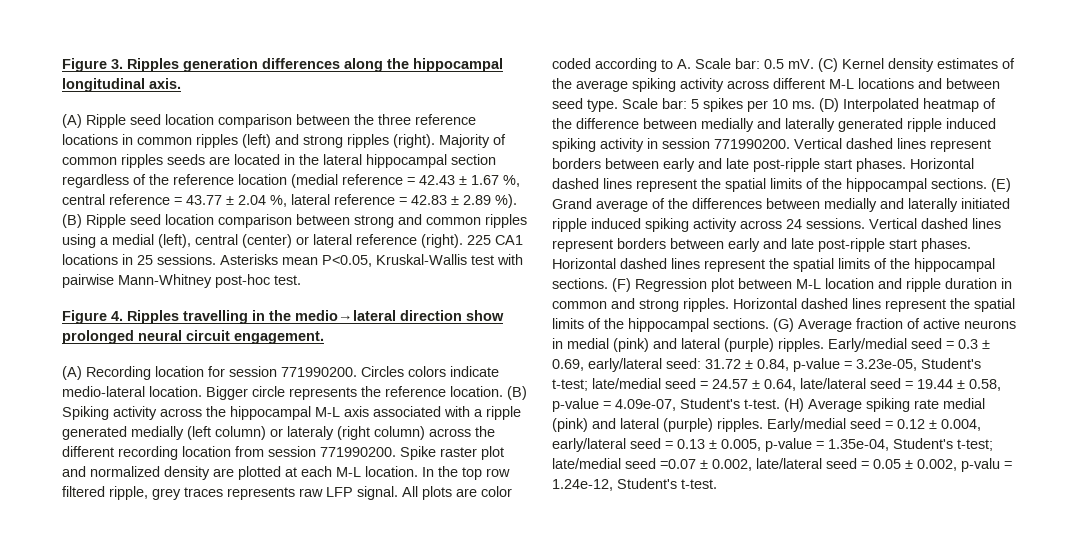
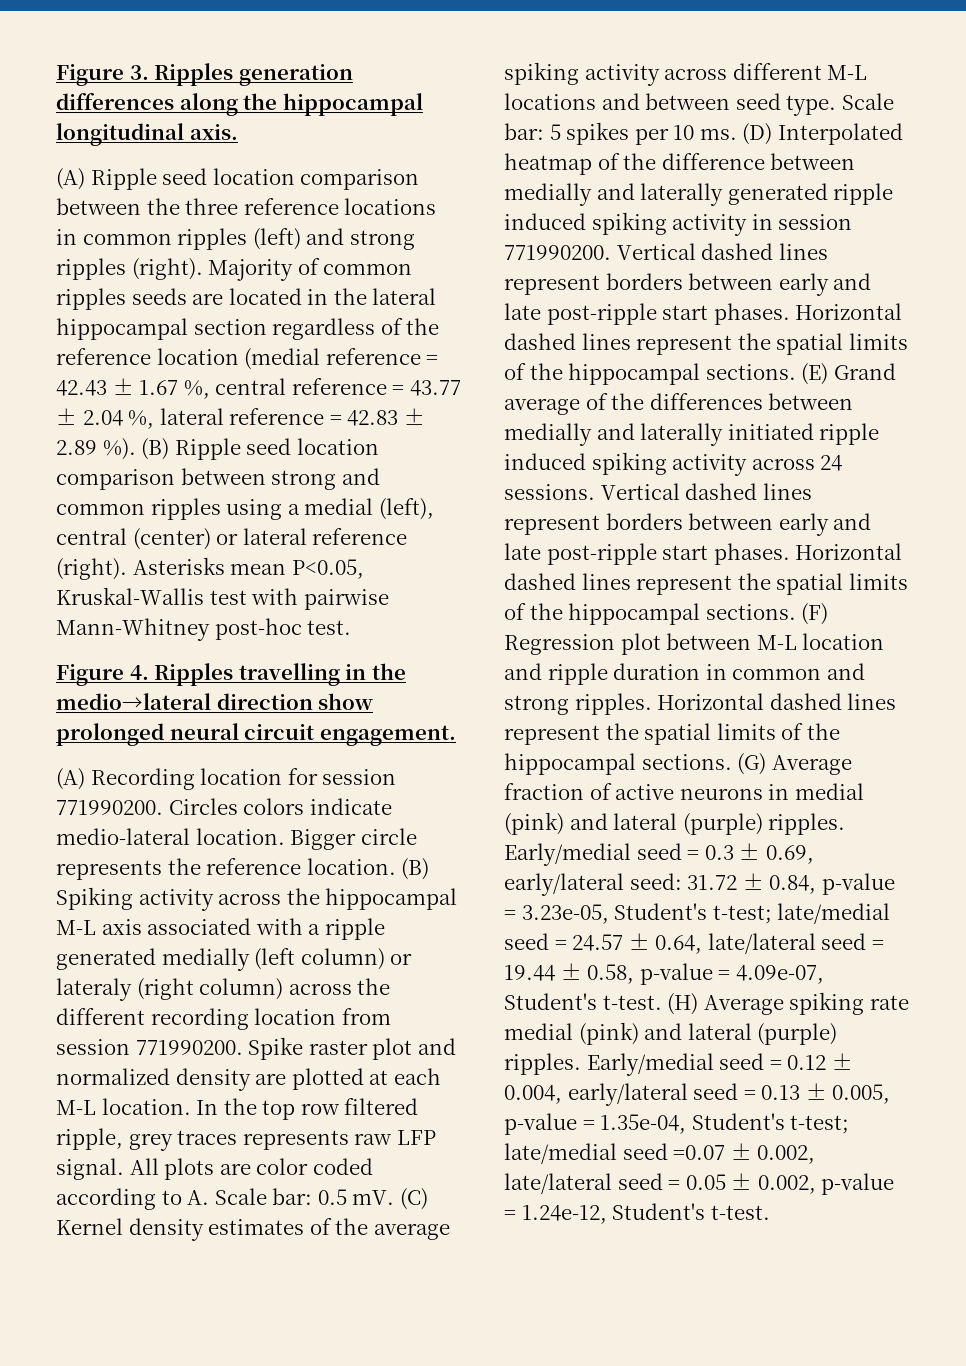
[467,235,523,245] [62,254,216,265] 225 CA1 locations in 25 sessions. -> (127, 569) none
[961,458,1000,472] p-valu -> [821,1173,895,1195] p-value

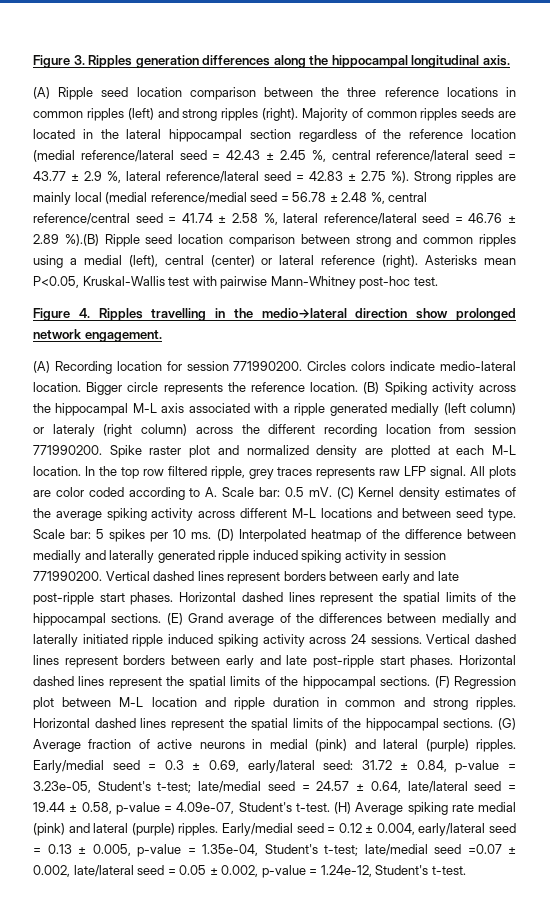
[325,348,421,365] reference -> [80,150,207,162] reference/lateral seed
[139,378,387,399] 1.67 %, central reference -> [279,150,503,162] 2.45 %, central reference/lateral seed
[82,408,325,429] 2.04 %, lateral reference -> [84,171,291,183] 2.9 %, lateral reference/lateral seed
[56,438,170,460] 2.89 %). (B) -> [361,171,516,184] [33,192,428,205] [33,213,516,225] [33,234,99,246] 2.75 %). Strong ripples are mainly local (medial reference/medial seed = 56.78 ± 2.48 %, central reference/central seed = 41.74 ± 2.58 %, lateral reference/lateral seed = 46.76 ± 2.89 %).(B)
[169,723,315,740] neural circuit -> [33,329,82,339] network

